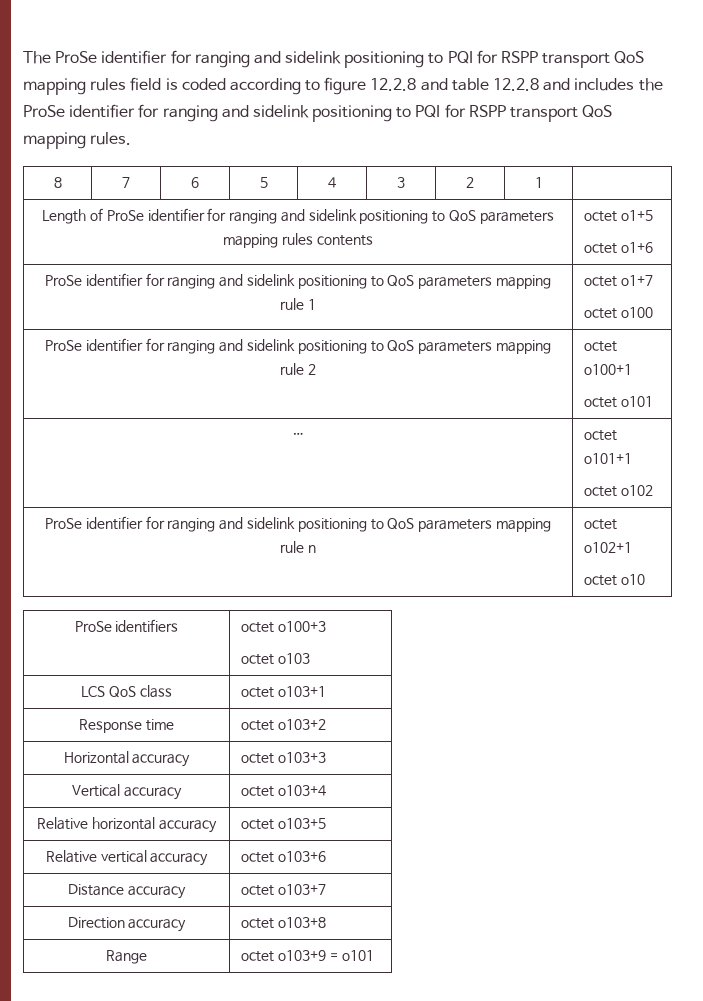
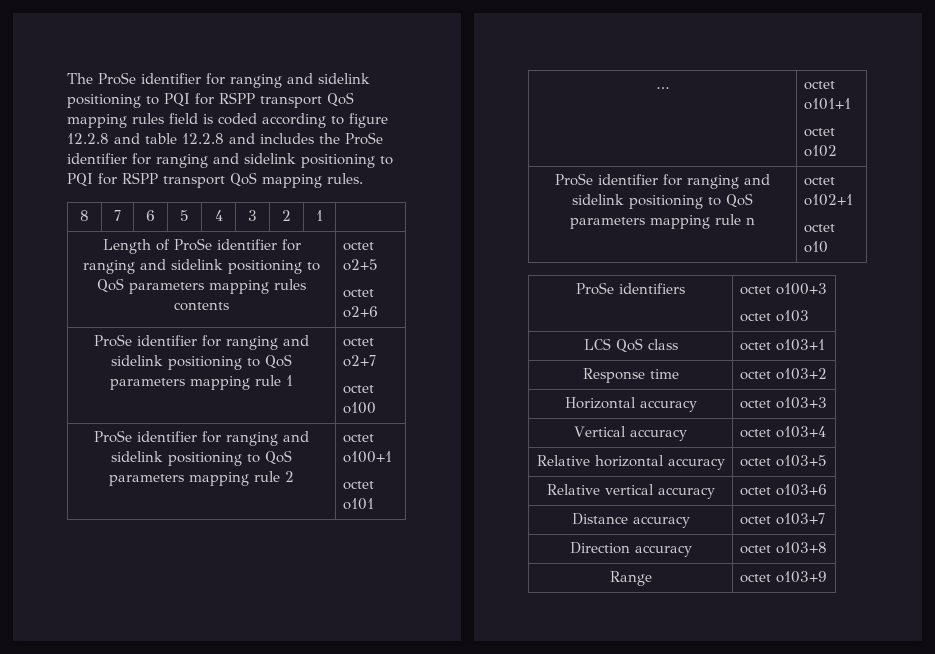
[621,210,654,221] [584,242,654,254] o1+5 // octet o1+6 -> [342,259,378,271] [342,289,374,298] [342,306,378,318] o2+5 // octet o2+6
[621,275,654,286] o1+7 -> [342,355,376,367] o2+7
[329,950,374,961] = o101 -> (827, 577) none

